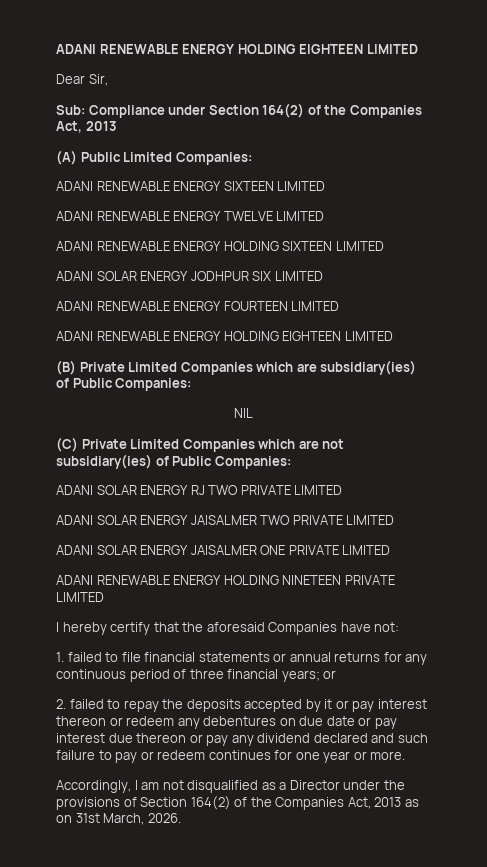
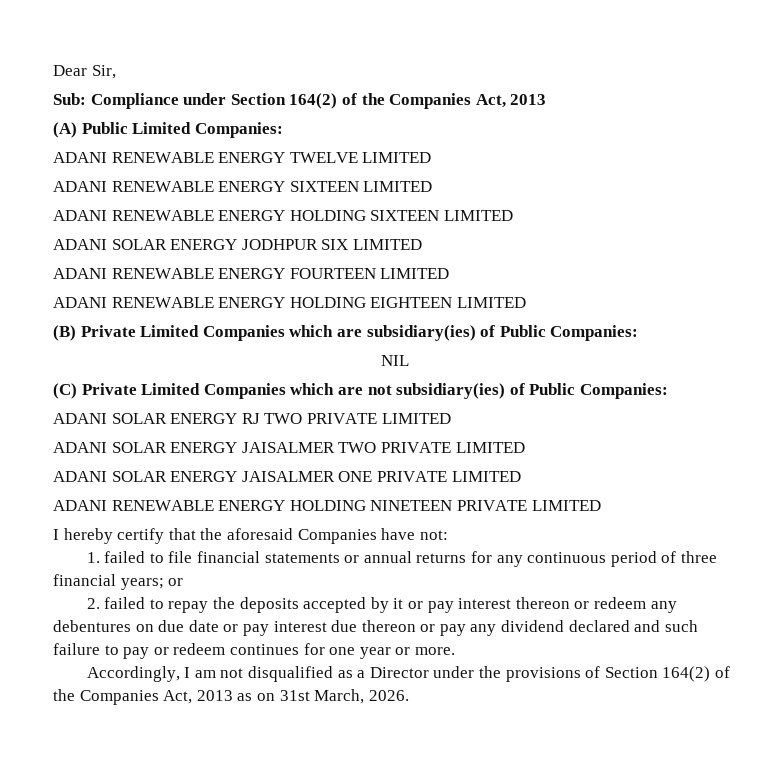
[56,44,418,54] ADANI RENEWABLE ENERGY HOLDING EIGHTEEN LIMITED // -> (53, 70) none
[223,181,326,191] [56,211,273,221] SIXTEEN LIMITED // ADANI RENEWABLE ENERGY TWELVE -> [289,152,432,163] [53,181,359,192] TWELVE LIMITED // ADANI RENEWABLE ENERGY SIXTEEN

